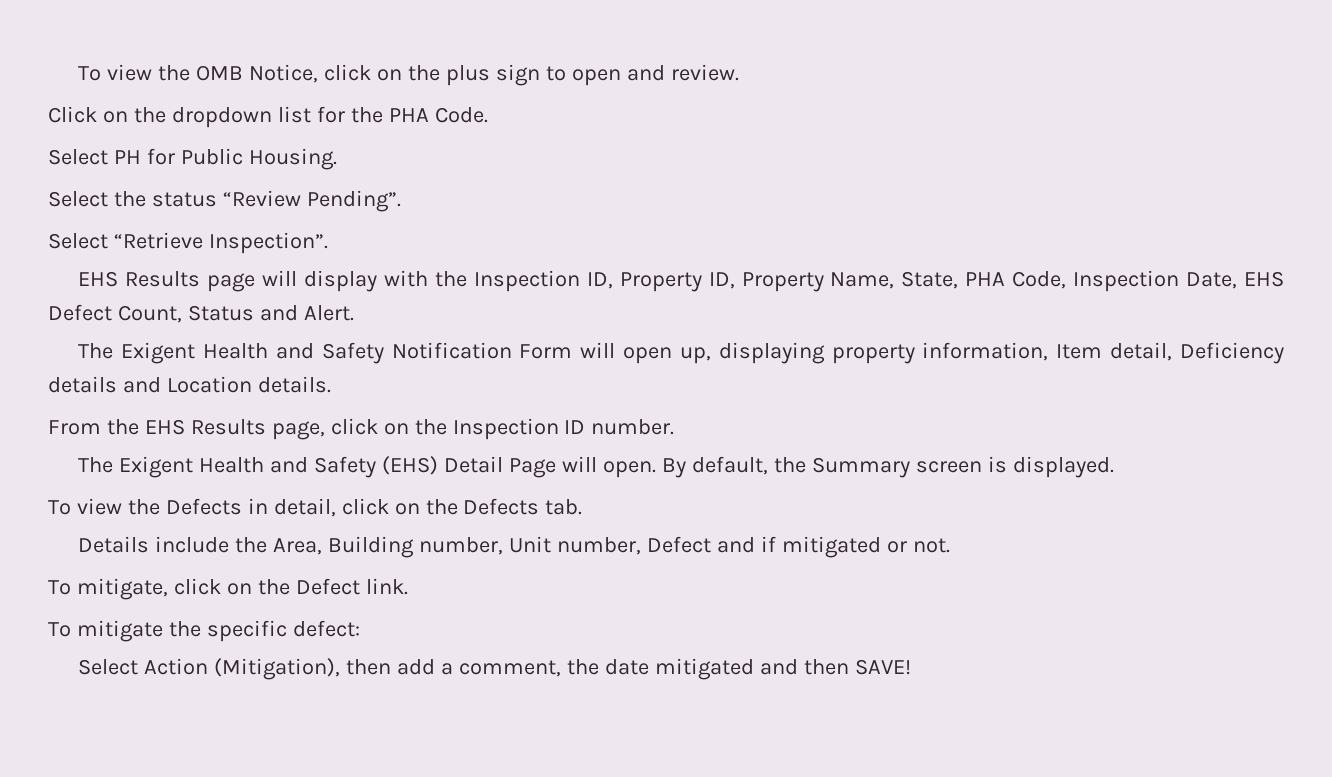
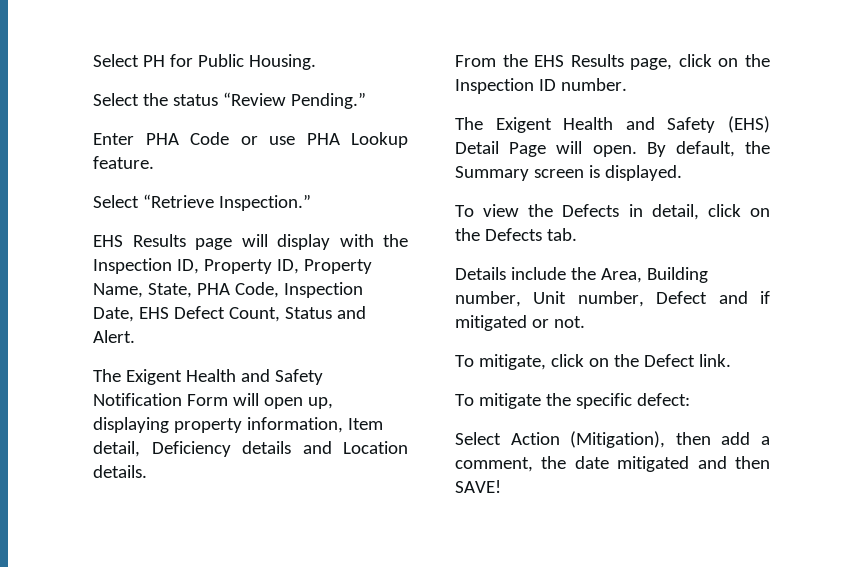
[78,64,739,86] [48,106,488,128] To view the OMB Notice, click on the plus sign to open and review. // Click on the dropdown list for the PHA Code. // -> (93, 60) none
[306,190,401,212] Pending”. -> [290,92,366,109] [93,132,408,148] [93,156,154,169] Pending.” // Enter PHA Code or use PHA Lookup feature.
[208,232,328,254] Inspection”. -> [218,194,311,211] Inspection.”

